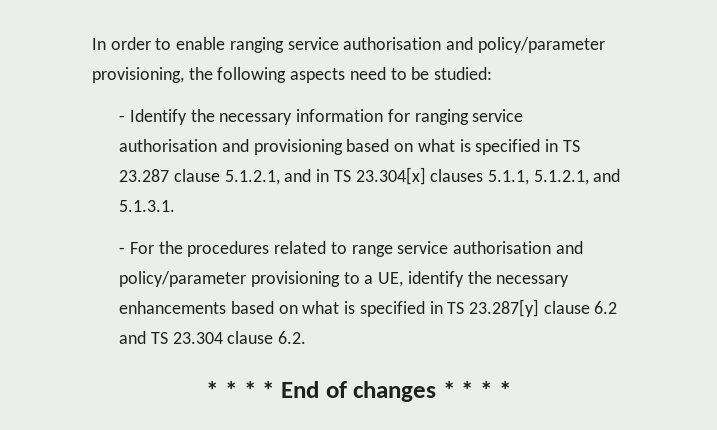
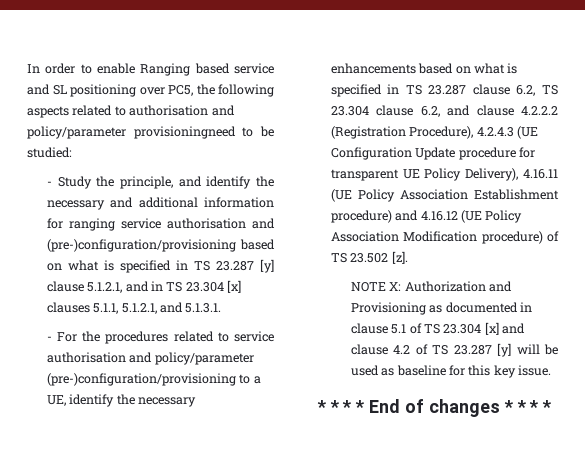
[229,37,605,53] [92,67,493,83] [119,109,293,125] ranging service authorisation and policy/parameter provisioning, the following aspects need to be studied: // - Identify the necessary -> [140,63,274,76] [27,84,274,97] [27,105,235,118] [27,126,274,139] [27,147,72,158] [46,176,274,189] [46,197,198,210] Ranging based service and SL positioning over PC5, the following aspects related to authorisation and policy/parameter provisioningneed to be studied: // - Study the principle, and identify the necessary and additional
[253,139,580,155] [119,169,170,182] provisioning based on what is specified in TS 23.287 -> [46,239,275,252] [46,259,274,273] (pre-)configuration/provisioning based on what is specified in TS 23.287 [y]
[355,167,426,185] 23.304[x] -> [185,280,242,293] 23.304 [x]
[351,241,583,257] [119,271,340,287] range service authorisation and policy/parameter provisioning -> [234,331,274,342] [46,352,254,365] [46,373,236,386] service authorisation and policy/parameter (pre-)configuration/provisioning
[468,299,618,317] [119,331,307,344] 23.287[y] clause 6.2 and TS 23.304 clause 6.2. -> [428,84,558,96] [330,105,558,117] [330,126,539,139] [330,147,536,160] [330,168,558,181] [330,189,559,202] [330,210,523,223] [330,231,559,244] [330,251,408,264] [350,281,512,292] [350,302,532,315] [350,322,526,335] [350,343,558,357] [350,365,552,378] 23.287 clause 6.2, TS 23.304 clause 6.2, and clause 4.2.2.2 (Registration Procedure), 4.2.4.3 (UE Configuration Update procedure for transparent UE Policy Delivery), 4.16.11 (UE Policy Association Establishment procedure) and 4.16.12 (UE Policy Association Modification procedure) of TS 23.502 [z]. // NOTE X: Authorization and Provisioning as documented in clause 5.1 of TS 23.304 [x] and clause 4.2 of TS 23.287 [y] will be used as baseline for this key issue.

